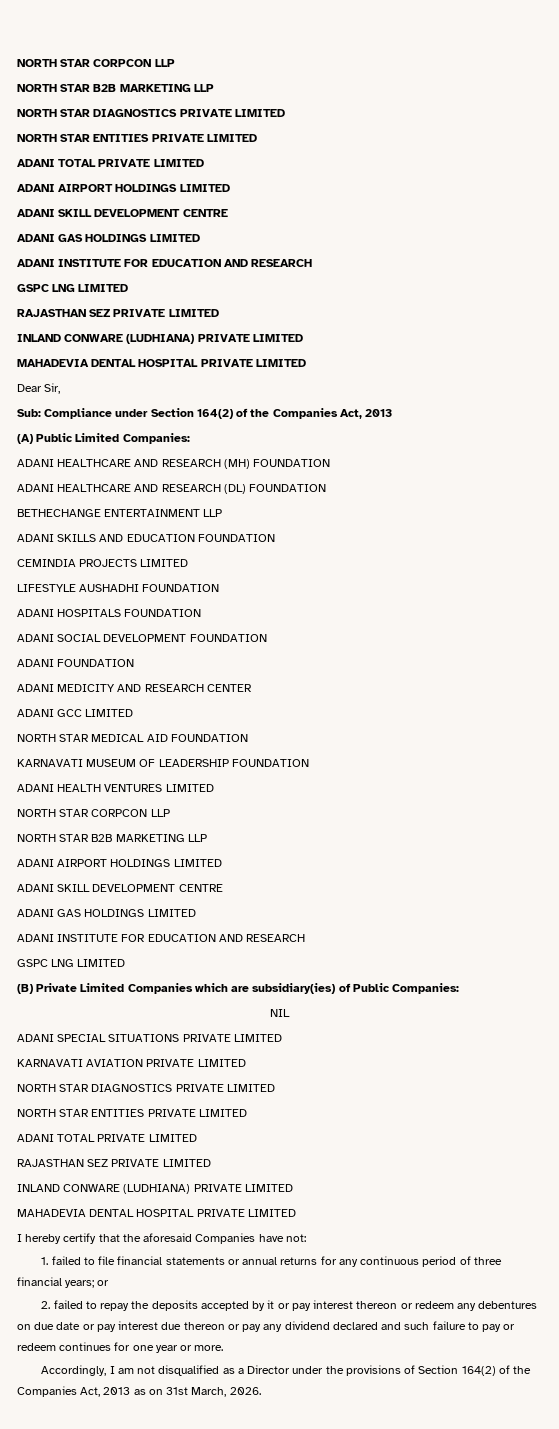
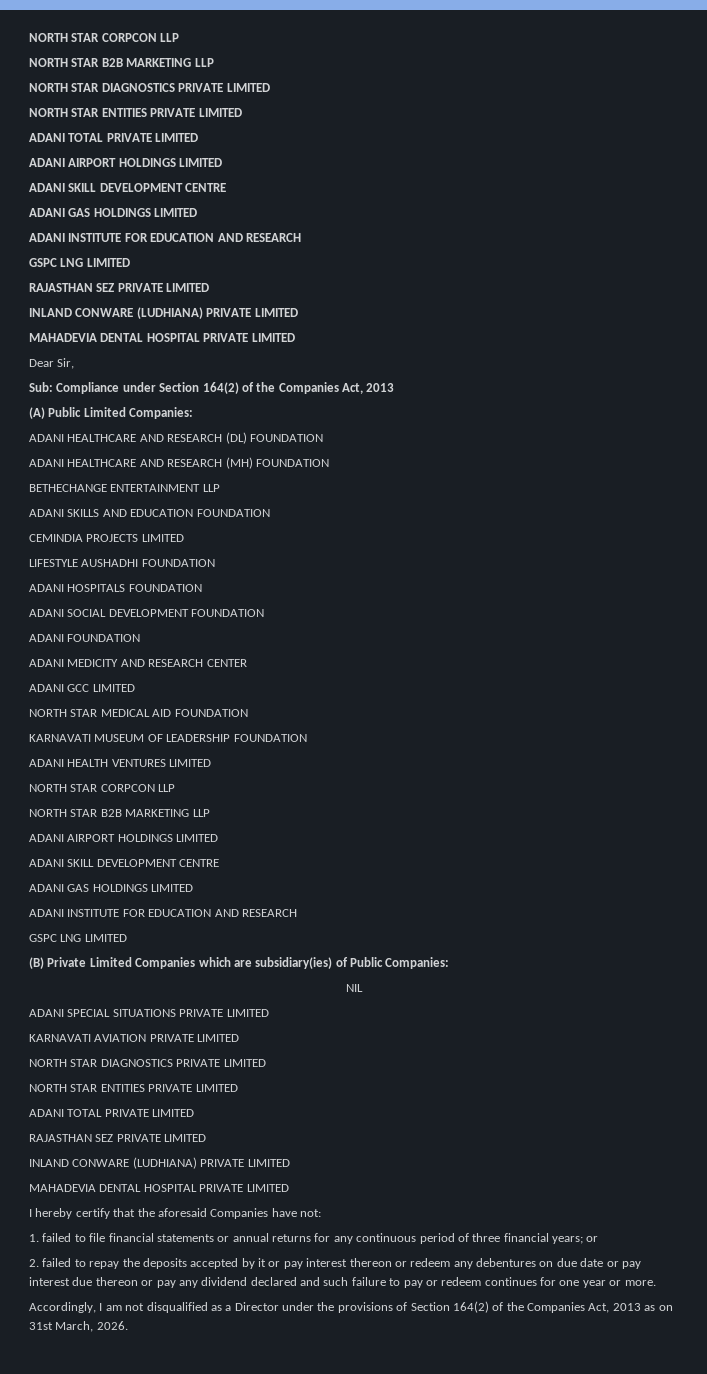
[223,459,250,469] (MH) -> [225,432,247,444] (DL)
[223,484,246,494] (DL) -> [225,457,253,469] (MH)

